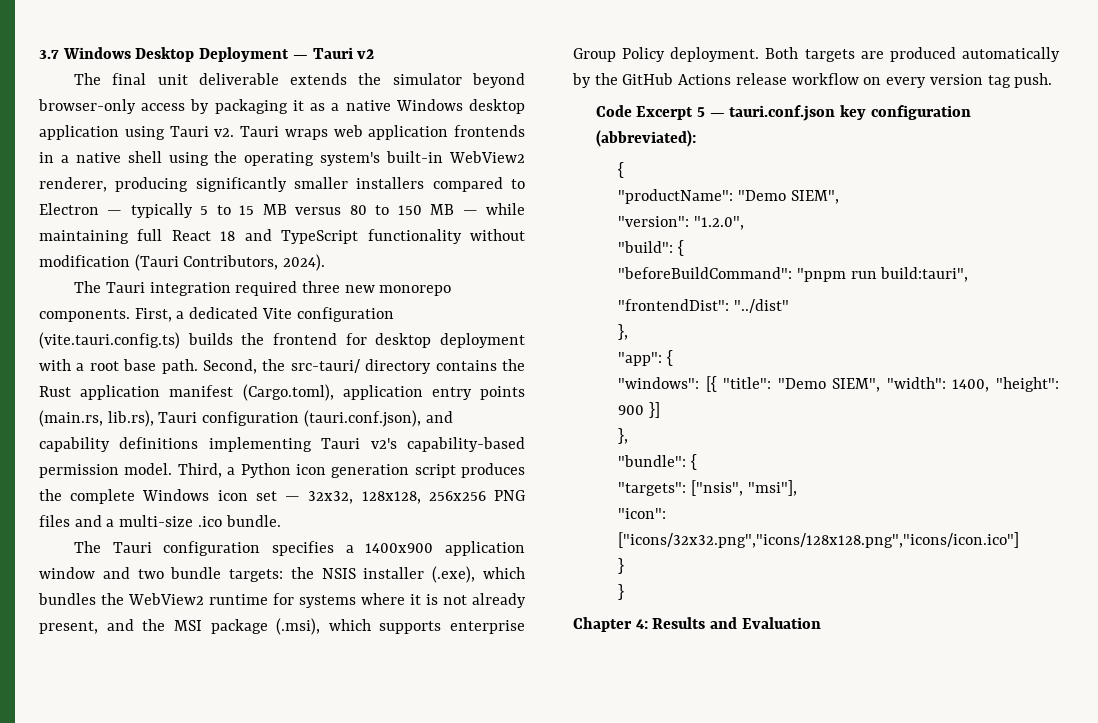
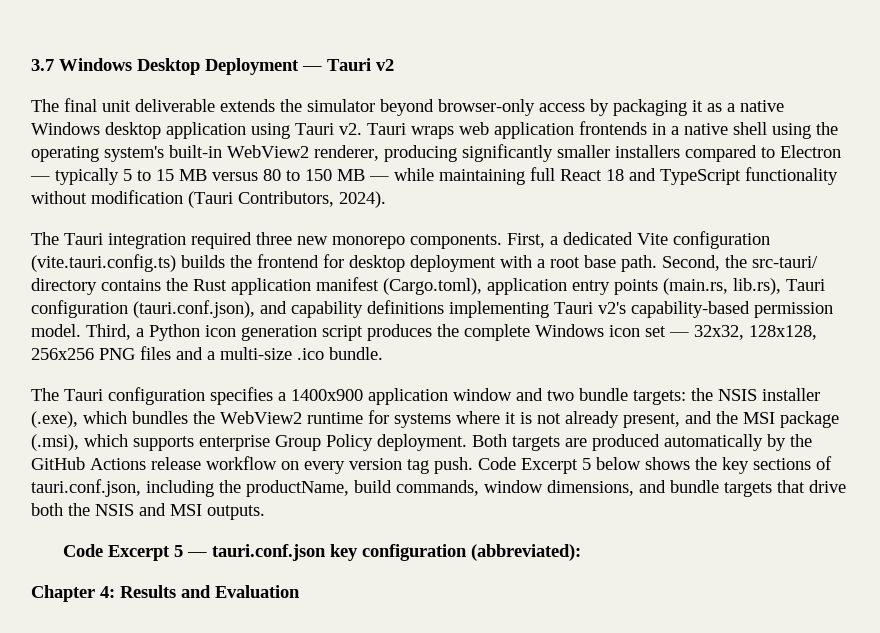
(1053, 80) none -> [478,456,832,474] [31,479,846,497] [31,503,265,520] Code Excerpt 5 below shows the key sections of tauri.conf.json, including the productName, build commands, window dimensions, and bundle targets that drive both the NSIS and MSI outputs.
[618,162,625,178] [618,189,839,204] [618,216,744,230] [618,240,684,256] [618,267,969,282] [618,299,789,313] [618,324,629,340] [618,350,673,366] [618,376,1059,392] [618,402,660,418] [618,428,629,444] [618,454,697,470] [618,480,797,496] [618,508,667,519] [618,532,1020,548] [618,558,625,574] [618,584,625,600] // { // "productName": "Demo SIEM", // "version": "1.2.0", // "build": { // "beforeBuildCommand": "pnpm run build:tauri", // "frontendDist": "../dist" // }, // "app": { // "windows": [{ "title": "Demo SIEM", "width": 1400, "height": 900 }] // }, // "bundle": { // "targets": ["nsis", "msi"], // "icon": ["icons/32x32.png","icons/128x128.png","icons/icon.ico"] // } // } -> (582, 552) none

